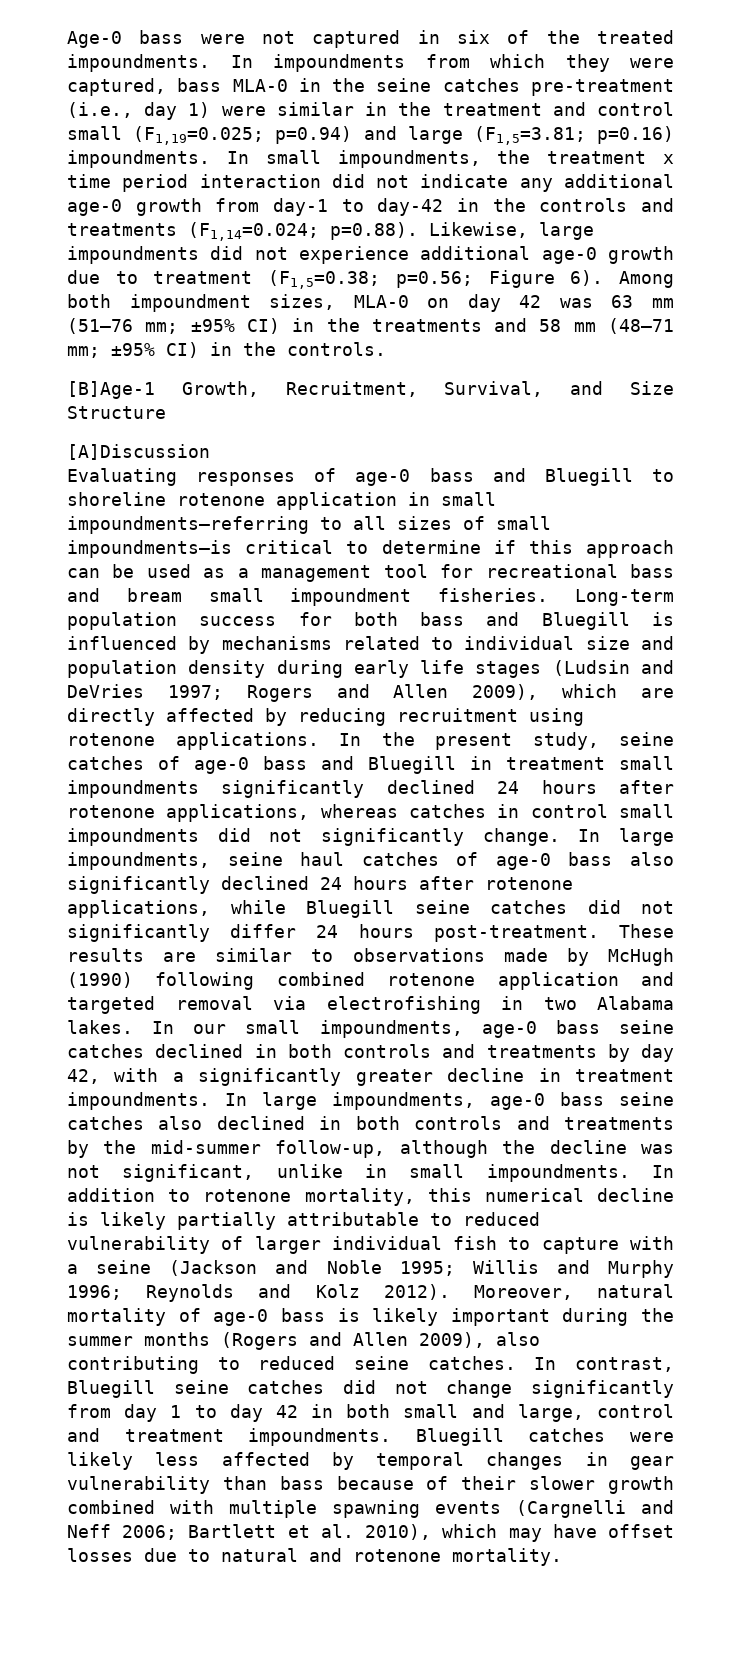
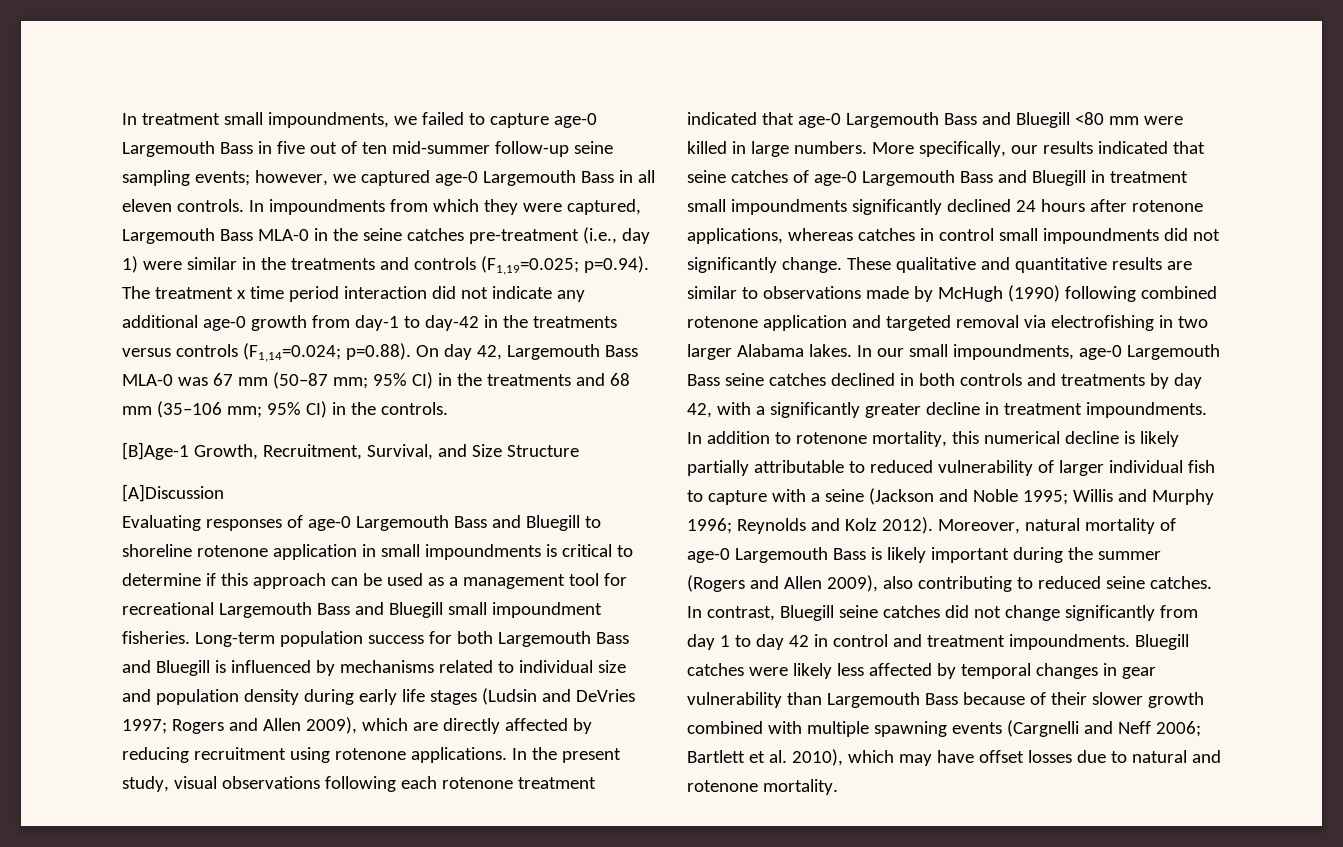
[67,30,674,48] [67,54,210,72] Age-0 bass were not captured in six of the treated impoundments. -> [122,112,597,128] [122,141,613,157] [122,170,655,186] [122,199,244,212] In treatment small impoundments, we failed to capture age-0 Largemouth Bass in five out of ten mid-summer follow-up seine sampling events; however, we captured age-0 Largemouth Bass in all eleven controls.
[177,78,222,92] bass -> [122,228,253,244] Largemouth Bass
[442,102,674,116] [67,126,675,145] [67,150,531,168] treatment and control small (F1,19=0.025; p=0.94) and large (F1,5=3.81; p=0.16) impoundments. In small impoundments, the -> [290,256,649,275] [122,286,150,299] treatments and controls (F1,19=0.025; p=0.94). The
[539,198,675,212] [67,222,594,241] [67,246,674,264] [67,270,674,289] [67,294,674,312] [67,318,235,334] controls and treatments (F1,14=0.024; p=0.88). Likewise, large impoundments did not experience additional age-0 growth due to treatment (F1,5=0.38; p=0.56; Figure 6). Among both impoundment sizes, MLA-0 on day 42 was 63 mm (51–76 mm; ±95% -> [532,316,617,328] [122,343,638,362] [122,372,407,389] treatments versus controls (F1,14=0.024; p=0.88). On day 42, Largemouth Bass MLA-0 was 67 mm (50–87 mm; 95%
[539,318,674,334] [67,343,155,358] 58 mm (48–71 mm; ±95% -> [609,373,630,386] [122,401,301,418] 68 mm (35–106 mm; 95%
[429,468,474,482] bass -> [355,515,487,531] Largemouth Bass
[67,516,551,534] [67,540,232,558] impoundments—referring to all sizes of small impoundments—is -> [424,544,557,560] impoundments is
[630,564,675,578] [67,588,182,602] bass and bream -> [218,602,443,618] Largemouth Bass and Bluegill
[420,612,465,626] bass -> [497,631,629,647] Largemouth Bass
(599, 741) none -> [173,776,596,792] [687,112,1183,128] [687,141,1205,157] visual observations following each rotenone treatment indicated that age-0 Largemouth Bass and Bluegill <80 mm were killed in large numbers. More specifically, our results indicated that
[263,756,307,770] bass -> [861,170,993,186] Largemouth Bass
[578,828,674,846] [67,852,674,870] [67,876,573,894] [67,900,674,918] [67,924,674,942] In large impoundments, seine haul catches of age-0 bass also significantly declined 24 hours after rotenone applications, while Bluegill seine catches did not significantly differ 24 hours post-treatment. These -> [846,257,1107,273] These qualitative and quantitative
(577, 1003) none -> [687,344,732,360] larger
[555,1020,600,1034] bass -> [1126,344,1220,360] [687,374,720,386] Largemouth Bass
[262,1092,674,1110] [67,1116,674,1130] [67,1140,675,1158] [67,1164,674,1182] large impoundments, age-0 bass seine catches also declined in both controls and treatments by the mid-summer follow-up, although the decline was not significant, unlike in small impoundments. In -> (702, 438) none
[280,1308,325,1322] bass -> [734,547,866,563] Largemouth Bass
[144,1332,210,1346] months -> (1161, 555) none
[346,1404,584,1422] both small and large, -> (828, 640) none
[279,1476,324,1490] bass -> [826,692,958,708] Largemouth Bass

